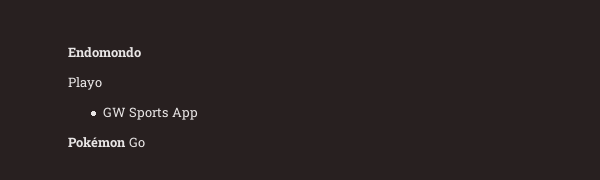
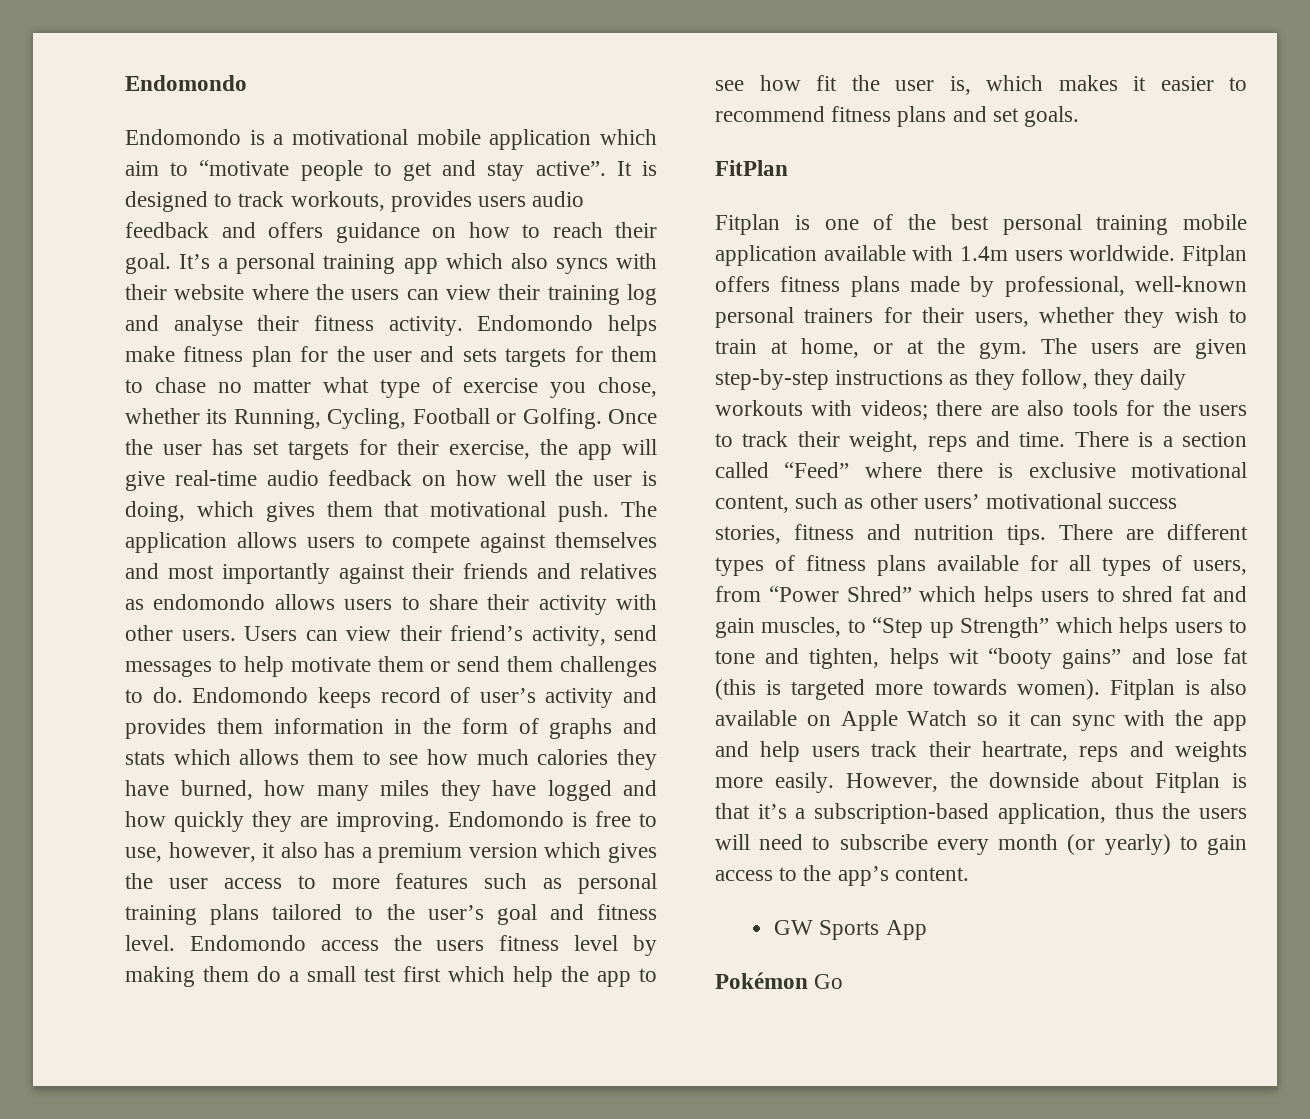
[68,77,102,90] Playo -> [125,129,657,150] [125,160,657,181] [125,191,585,212] [125,222,657,243] [125,253,657,274] [125,284,657,305] [125,315,657,336] [125,346,657,367] [125,377,657,398] [125,408,657,429] [125,439,657,460] [125,470,657,491] [125,501,657,522] [125,532,657,553] [125,563,657,584] [125,594,657,615] [125,625,657,646] [125,656,657,677] [125,687,657,708] [125,718,657,739] [125,749,657,770] [125,780,657,801] [125,811,657,832] [125,842,657,863] [125,873,657,894] [125,904,657,925] [125,935,657,956] [125,966,657,987] [715,75,1247,95] [715,106,1080,127] [715,160,788,176] [715,214,1247,235] [715,245,1247,266] [715,276,1247,297] [715,307,1247,328] [715,338,1247,359] [715,369,1187,390] [715,400,1247,420] [715,431,1247,452] [715,462,1247,478] [715,493,1178,513] [715,524,1248,545] [715,555,1247,576] [715,586,1247,607] [715,617,1247,638] [715,648,1248,669] [715,679,1247,700] [715,710,1247,731] [715,741,1247,762] [715,772,1247,793] [715,803,1247,824] [715,834,1247,855] [715,865,969,886] Endomondo is a motivational mobile application which aim to “motivate people to get and stay active”. It is designed to track workouts, provides users audio feedback and offers guidance on how to reach their goal. It’s a personal training app which also syncs with their website where the users can view their training log and analyse their fitness activity. Endomondo helps make fitness plan for the user and sets targets for them to chase no matter what type of exercise you chose, whether its Running, Cycling, Football or Golfing. Once the user has set targets for their exercise, the app will give real-time audio feedback on how well the user is doing, which gives them that motivational push. The application allows users to compete against themselves and most importantly against their friends and relatives as endomondo allows users to share their activity with other users. Users can view their friend’s activity, send messages to help motivate them or send them challenges to do. Endomondo keeps record of user’s activity and provides them information in the form of graphs and stats which allows them to see how much calories they have burned, how many miles they have logged and how quickly they are improving. Endomondo is free to use, however, it also has a premium version which gives the user access to more features such as personal training plans tailored to the user’s goal and fitness level. Endomondo access the users fitness level by making them do a small test first which help the app to see how fit the user is, which makes it easier to recommend fitness plans and set goals. // FitPlan // Fitplan is one of the best personal training mobile application available with 1.4m users worldwide. Fitplan offers fitness plans made by professional, well-known personal trainers for their users, whether they wish to train at home, or at the gym. The users are given step-by-step instructions as they follow, they daily workouts with videos; there are also tools for the users to track their weight, reps and time. There is a section called “Feed” where there is exclusive motivational content, such as other users’ motivational success stories, fitness and nutrition tips. There are different types of fitness plans available for all types of users, from “Power Shred” which helps users to shred fat and gain muscles, to “Step up Strength” which helps users to tone and tighten, helps wit “booty gains” and lose fat (this is targeted more towards women). Fitplan is also available on Apple Watch so it can sync with the app and help users track their heartrate, reps and weights more easily. However, the downside about Fitplan is that it’s a subscription-based application, thus the users will need to subscribe every month (or yearly) to gain access to the app’s content.

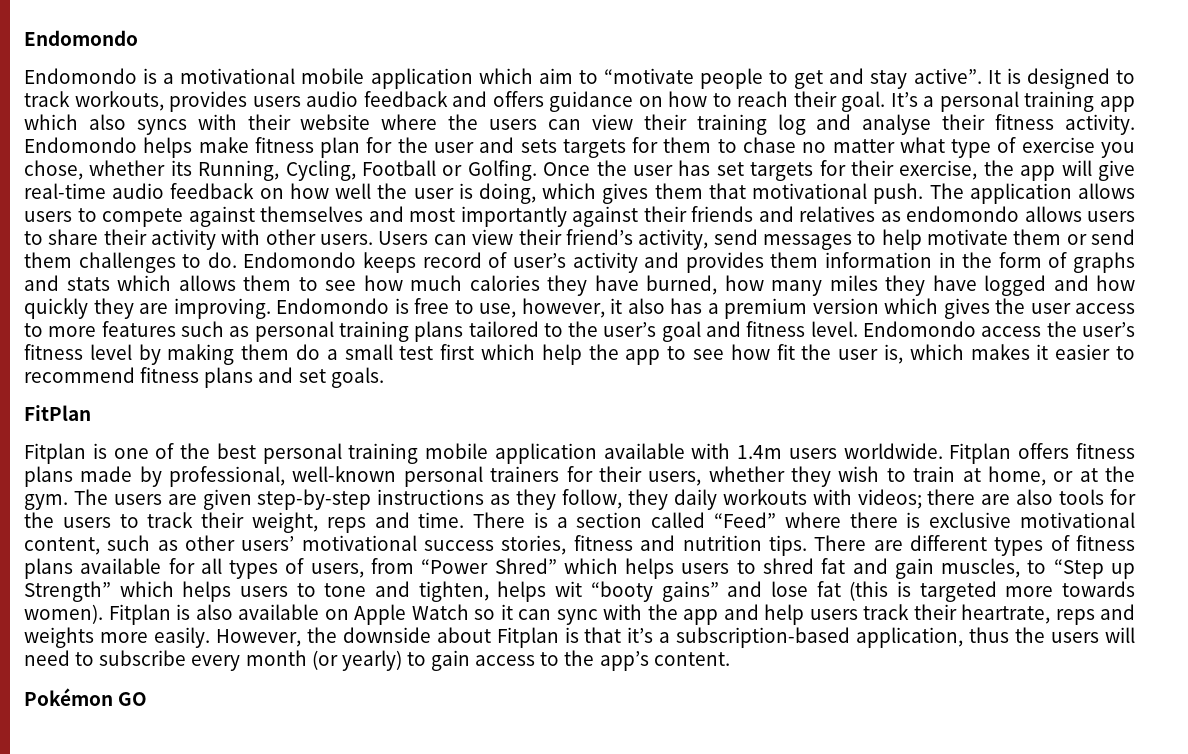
[436,940,485,951] users -> [1081,322,1135,337] user’s
[774,920,927,940] // GW Sports App -> (730, 659) none
[814,974,844,989] Go -> [118,692,148,706] GO

